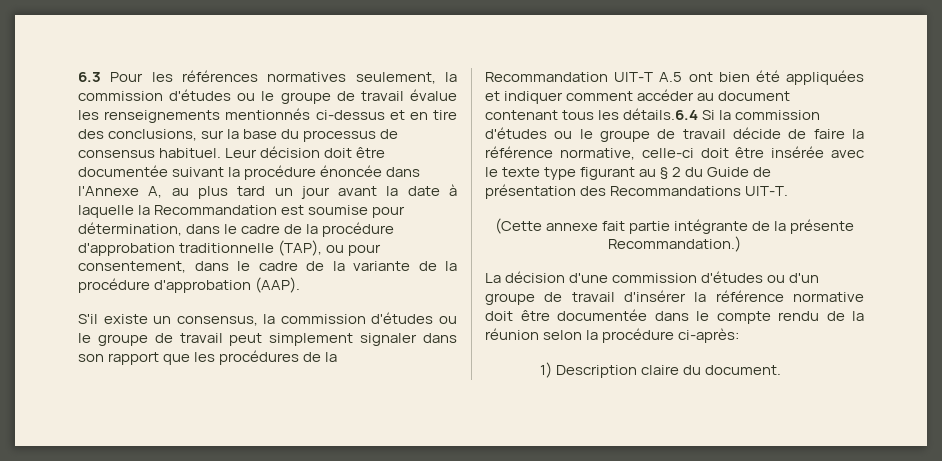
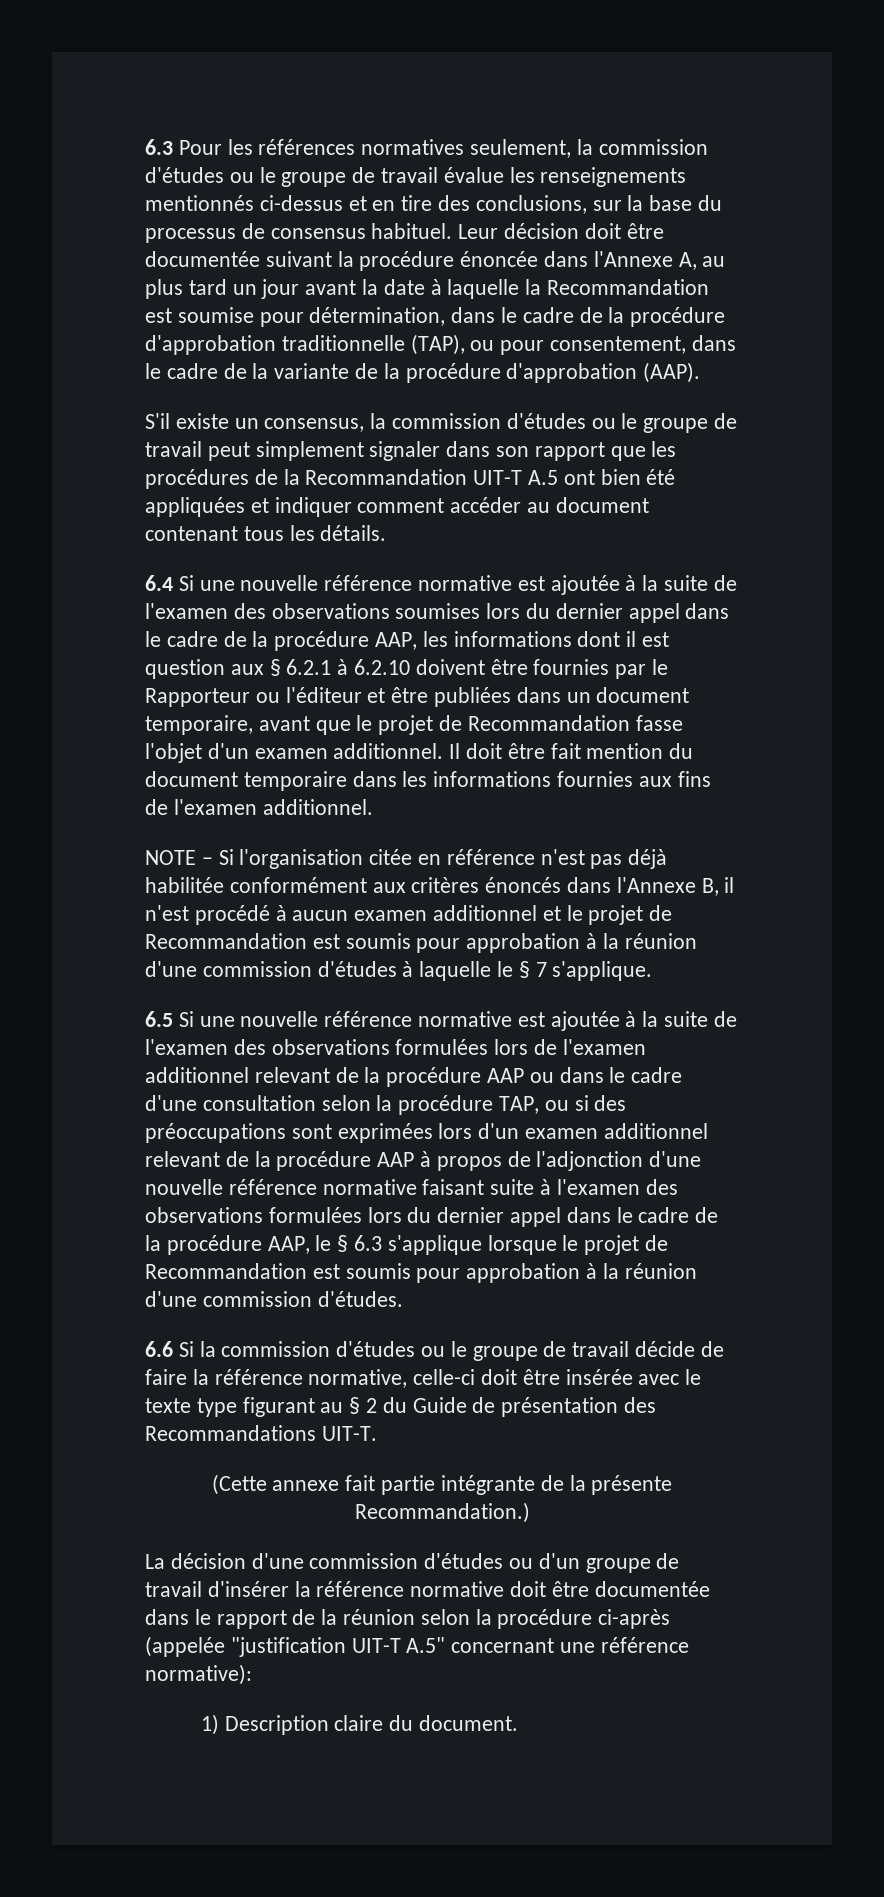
[623,108,699,120] détails.6.4 -> [320,525,387,541] [145,575,737,595] [145,603,730,623] [145,631,670,651] [145,659,669,679] [145,687,690,707] [145,715,683,735] [145,743,694,763] [145,771,711,791] [145,799,373,815] [145,849,668,869] [145,877,735,896] [145,905,673,925] [145,933,697,953] [145,961,653,981] [145,1011,737,1031] [145,1039,646,1055] [145,1067,683,1087] [145,1095,627,1115] [145,1123,708,1143] [145,1151,702,1171] [145,1179,678,1195] [145,1207,719,1227] [145,1235,669,1255] [145,1263,697,1283] [145,1291,403,1307] [145,1341,173,1357] détails. // 6.4 Si une nouvelle référence normative est ajoutée à la suite de l'examen des observations soumises lors du dernier appel dans le cadre de la procédure AAP, les informations dont il est question aux § 6.2.1 à 6.2.10 doivent être fournies par le Rapporteur ou l'éditeur et être publiées dans un document temporaire, avant que le projet de Recommandation fasse l'objet d'un examen additionnel. Il doit être fait mention du document temporaire dans les informations fournies aux fins de l'examen additionnel. // NOTE – Si l'organisation citée en référence n'est pas déjà habilitée conformément aux critères énoncés dans l'Annexe B, il n'est procédé à aucun examen additionnel et le projet de Recommandation est soumis pour approbation à la réunion d'une commission d'études à laquelle le § 7 s'applique. // 6.5 Si une nouvelle référence normative est ajoutée à la suite de l'examen des observations formulées lors de l'examen additionnel relevant de la procédure AAP ou dans le cadre d'une consultation selon la procédure TAP, ou si des préoccupations sont exprimées lors d'un examen additionnel relevant de la procédure AAP à propos de l'adjonction d'une nouvelle référence normative faisant suite à l'examen des observations formulées lors du dernier appel dans le cadre de la procédure AAP, le § 6.3 s'applique lorsque le projet de Recommandation est soumis pour approbation à la réunion d'une commission d'études. // 6.6
[716,311,819,324] compte rendu -> [216,1610,287,1629] rapport
[678,328,740,343] ci-après: -> [598,1609,671,1629] [145,1636,689,1657] [145,1664,252,1685] ci-après (appelée "justification UIT-T A.5" concernant une référence normative):

